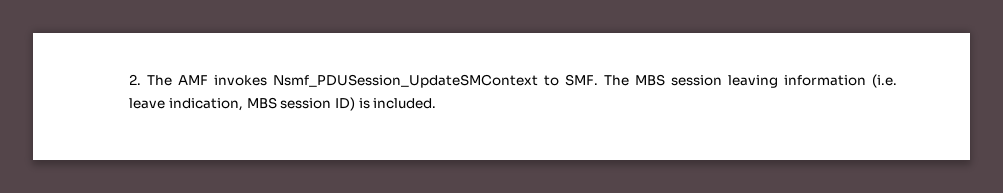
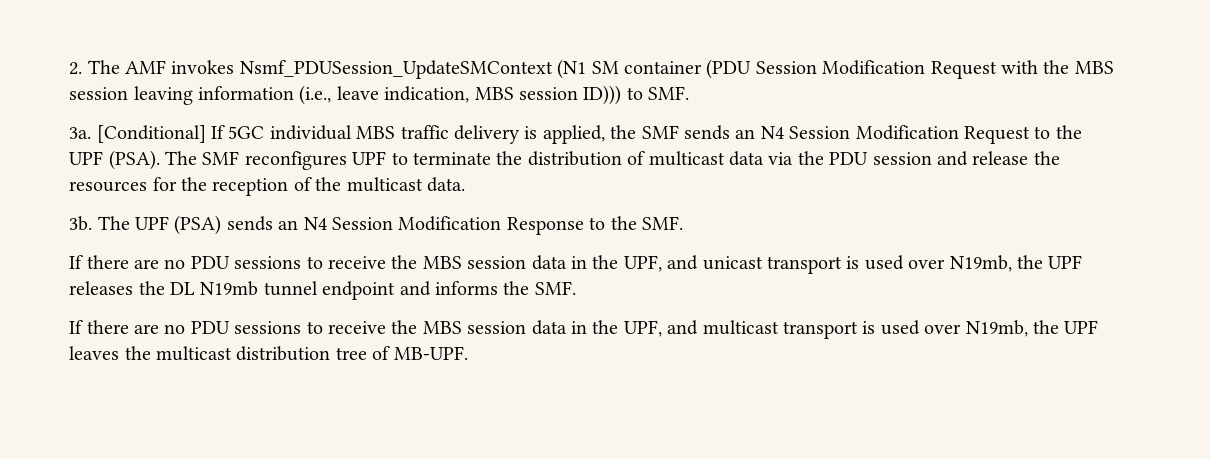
[544,74,630,86] to SMF. The -> [557,59,1070,79] (N1 SM container (PDU Session Modification Request with the
[872,74,898,88] (i.e. -> [299,85,332,105] (i.e.,
[334,97,437,111] ID) is included. -> [583,85,690,105] [69,125,1082,144] [69,150,1060,170] [69,177,465,196] [69,215,683,235] [69,255,1083,274] [69,281,576,300] [69,320,1099,339] [69,346,468,361] ID))) to SMF. // 3a. [Conditional] If 5GC individual MBS traffic delivery is applied, the SMF sends an N4 Session Modification Request to the UPF (PSA). The SMF reconfigures UPF to terminate the distribution of multicast data via the PDU session and release the resources for the reception of the multicast data. // 3b. The UPF (PSA) sends an N4 Session Modification Response to the SMF. // If there are no PDU sessions to receive the MBS session data in the UPF, and unicast transport is used over N19mb, the UPF releases the DL N19mb tunnel endpoint and informs the SMF. // If there are no PDU sessions to receive the MBS session data in the UPF, and multicast transport is used over N19mb, the UPF leaves the multicast distribution tree of MB-UPF.

